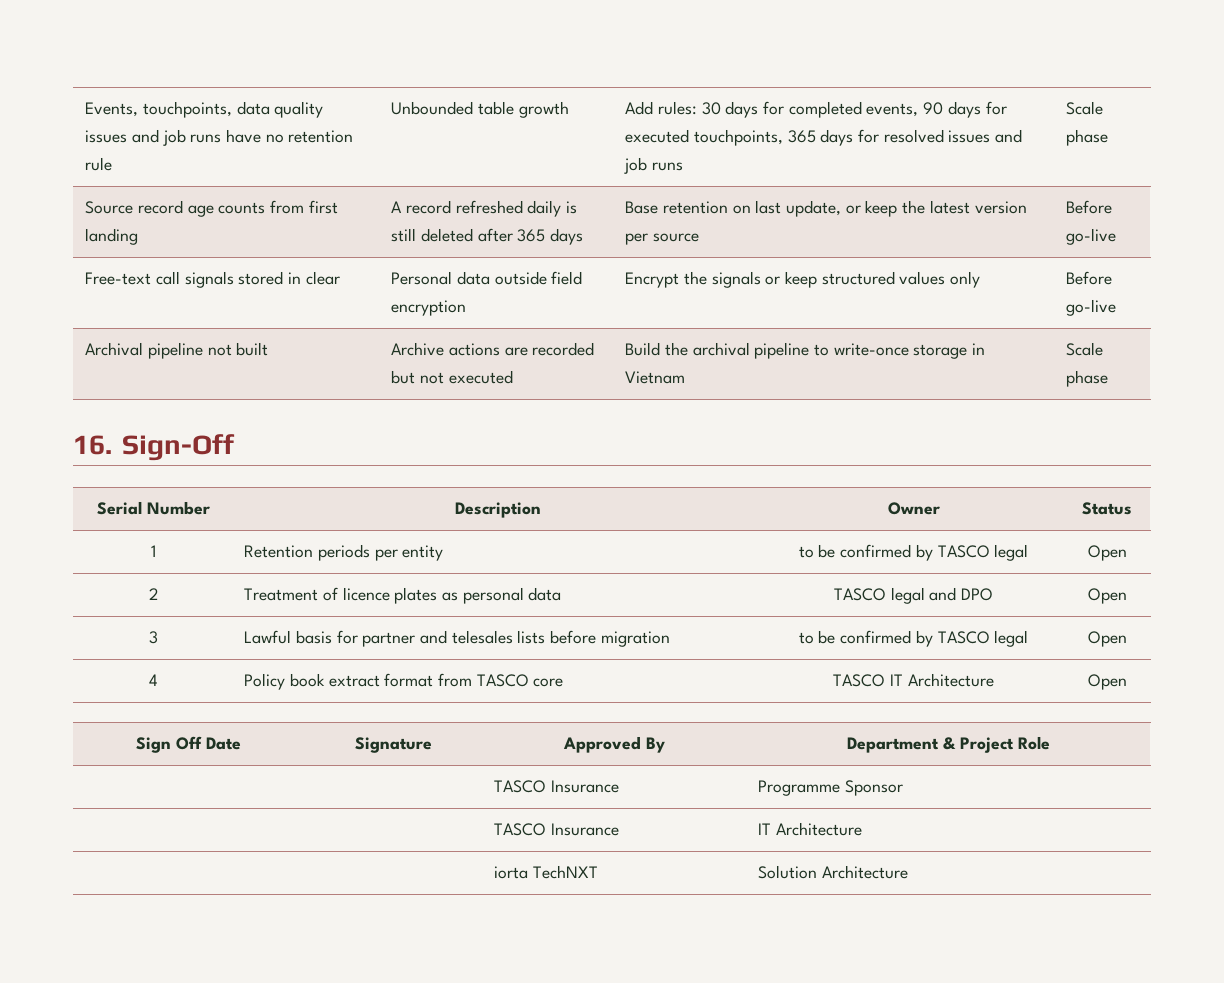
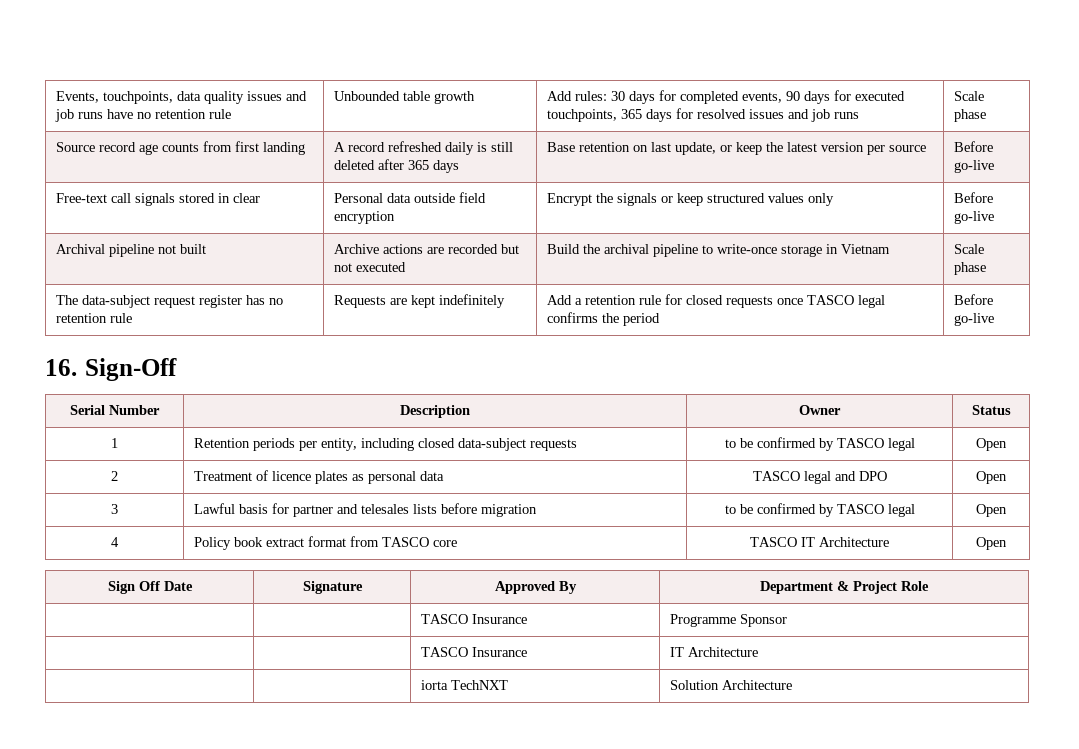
(1109, 378) none -> [56,295,284,308] [56,313,133,323] [334,294,506,308] [547,294,886,308] [547,312,661,326] [954,294,994,305] [954,313,995,326] // The data-subject request register has no retention rule | Requests are kept indefinitely | Add a retention rule for closed requests once TASCO legal confirms the period | Before go-live
[402,545,444,561] entity -> [321,438,578,451] entity, including closed data-subject requests

